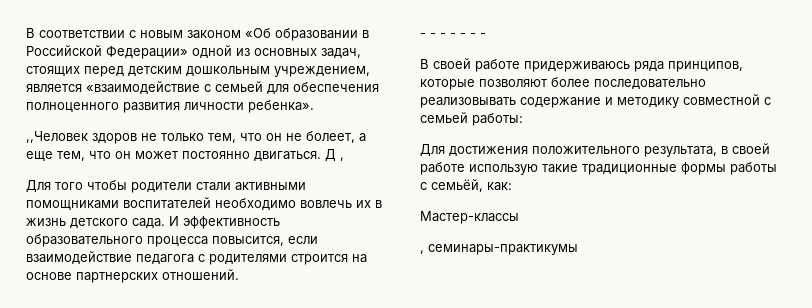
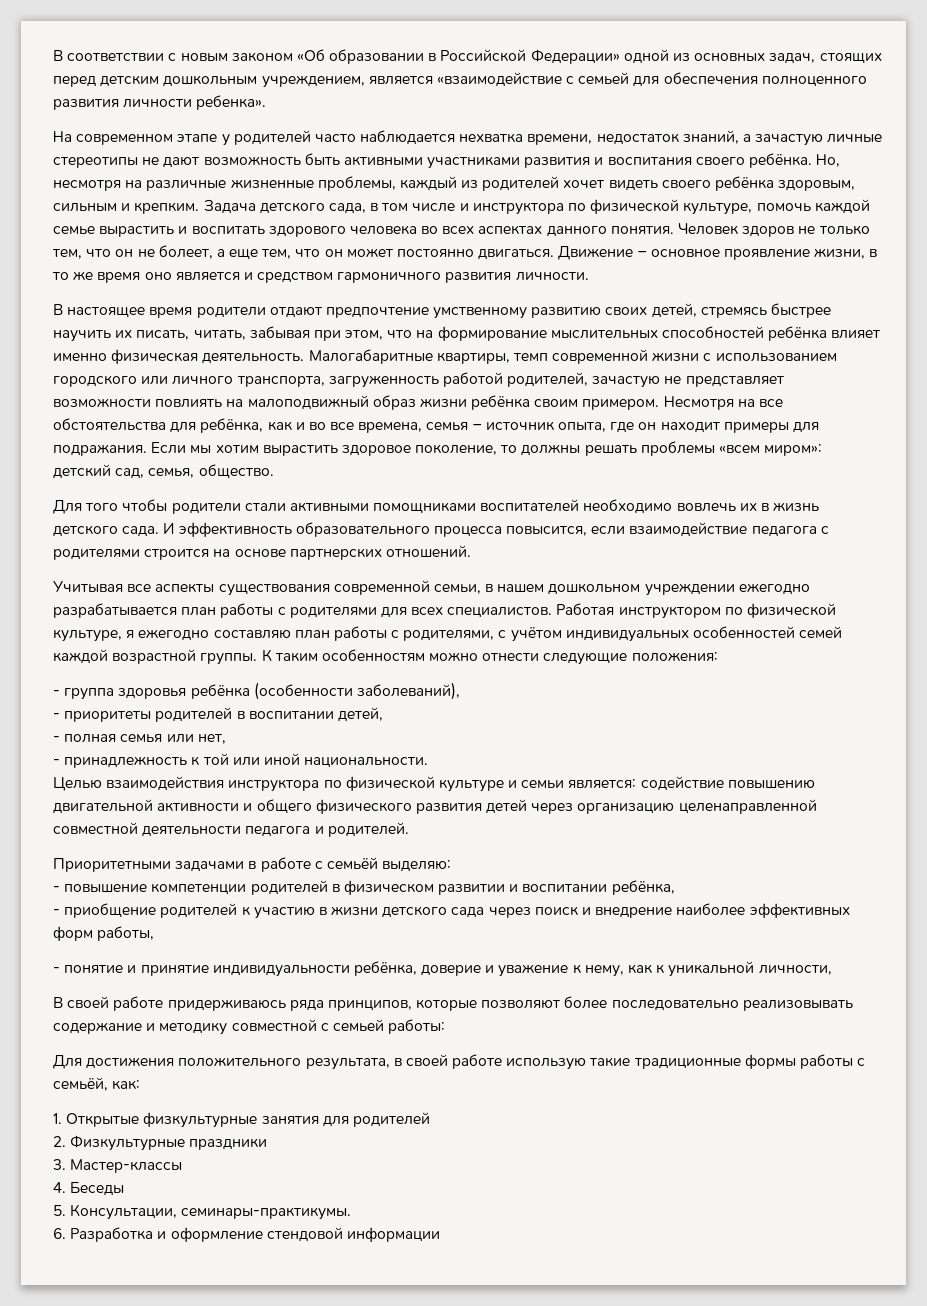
[26,131,88,143] ,,Человек -> [53,130,883,146] [53,153,841,169] [53,176,856,191] [53,199,870,215] [53,223,740,237] На современном этапе у родителей часто наблюдается нехватка времени, недостаток знаний, а зачастую личные стереотипы не дают возможность быть активными участниками развития и воспитания своего ребёнка. Но, несмотря на различные жизненные проблемы, каждый из родителей хочет видеть своего ребёнка здоровым, сильным и крепким. Задача детского сада, в том числе и инструктора по физической культуре, помочь каждой семье вырастить и воспитать здорового человека во всех аспектах данного понятия. Человек
[325,149,344,162] Д , -> [558,246,878,260] [52,271,589,283] [53,303,832,319] [53,326,881,342] [53,349,837,364] [53,372,784,388] [53,395,784,410] [53,418,819,433] [53,441,823,456] [53,464,274,479] Движение – основное проявление жизни, в то же время оно является и средством гармоничного развития личности. // В настоящее время родители отдают предпочтение умственному развитию своих детей, стремясь быстрее научить их писать, читать, забывая при этом, что на формирование мыслительных способностей ребёнка влияет именно физическая деятельность. Малогабаритные квартиры, темп современной жизни с использованием городского или личного транспорта, загруженность работой родителей, зачастую не представляет возможности повлиять на малоподвижный образ жизни ребёнка своим примером. Несмотря на все обстоятельства для ребёнка, как и во все времена, семья – источник опыта, где он находит примеры для подражания. Если мы хотим вырастить здоровое поколение, то должны решать проблемы «всем миром»: детский сад, семья, общество.
[420,33,486,38] - - - - - - - -> [53,580,810,596] [53,603,837,619] [53,626,843,642] [53,649,718,665] [53,682,460,700] [53,707,383,722] [53,734,226,744] [53,753,429,768] [53,776,815,792] [53,799,817,814] [53,822,409,837] [53,857,452,872] [53,880,675,895] [53,903,850,919] [53,926,155,941] [53,961,832,977] Учитывая все аспекты существования современной семьи, в нашем дошкольном учреждении ежегодно разрабатывается план работы с родителями для всех специалистов. Работая инструктором по физической культуре, я ежегодно составляю план работы с родителями, с учётом индивидуальных особенностей семей каждой возрастной группы. К таким особенностям можно отнести следующие положения: // - группа здоровья ребёнка (особенности заболеваний), // - приоритеты родителей в воспитании детей, // - полная семья или нет, // - принадлежность к той или иной национальности. // Целью взаимодействия инструктора по физической культуре и семьи является: содействие повышению двигательной активности и общего физического развития детей через организацию целенаправленной совместной деятельности педагога и родителей. // Приоритетными задачами в работе с семьёй выделяю: // - повышение компетенции родителей в физическом развитии и воспитании ребёнка, // - приобщение родителей к участию в жизни детского сада через поиск и внедрение наиболее эффективных форм работы, // - понятие и принятие индивидуальности ребёнка, доверие и уважение к нему, как к уникальной личности,
[420,211,519,224] [420,244,578,255] Мастер-классы // , семинары-практикумы -> [53,1112,430,1128] [53,1135,268,1151] [53,1159,183,1173] [53,1182,125,1196] [53,1204,352,1220] [53,1227,440,1242] 1. Открытые физкультурные занятия для родителей // 2. Физкультурные праздники // 3. Мастер-классы // 4. Беседы // 5. Консультации, семинары-практикумы. // 6. Разработка и оформление стендовой информации

